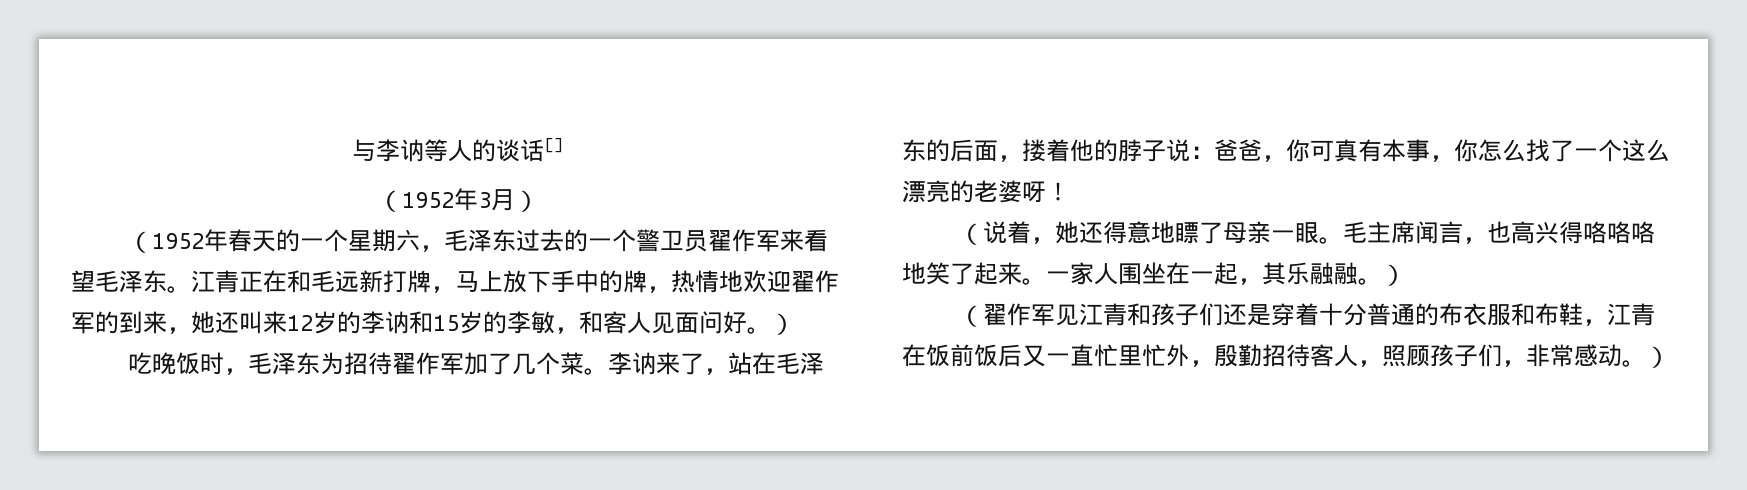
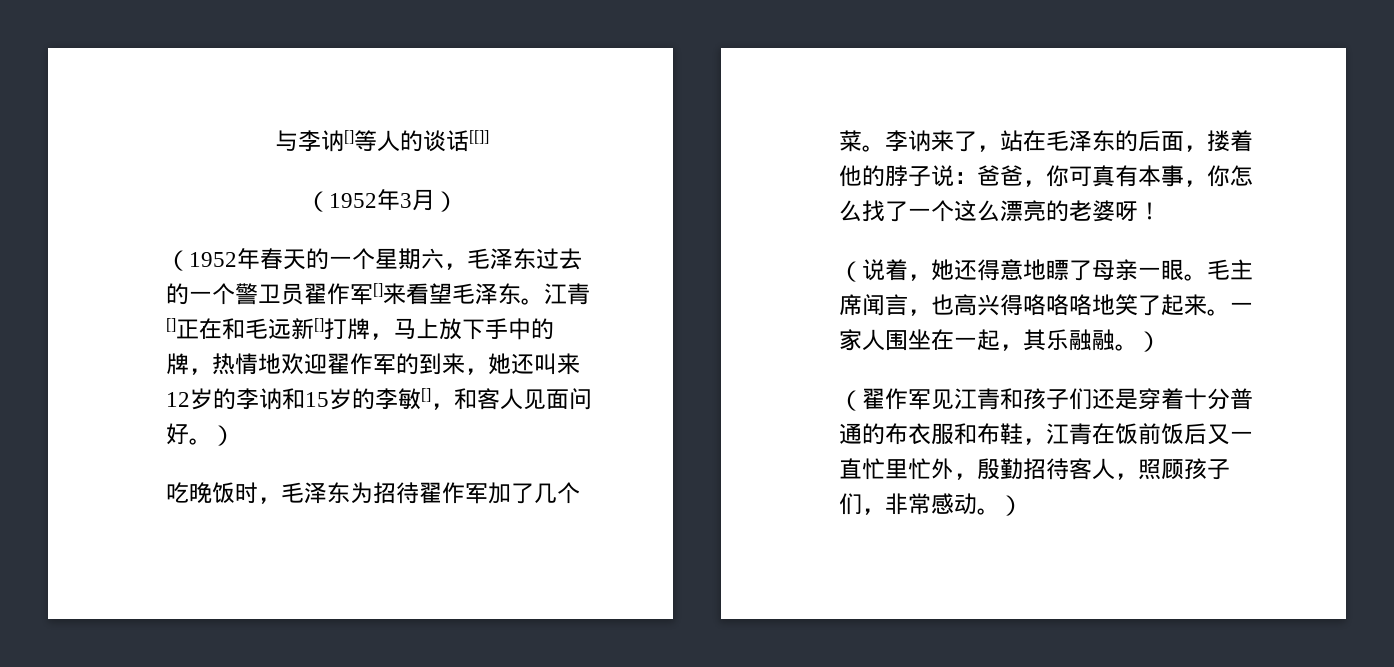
(424, 150) none -> [344,130,354,144] []
[544,138,564,153] [] -> [469,130,489,144] [[]]
(780, 241) none -> [373,283,383,297] []
(239, 281) none -> [166,318,176,332] []
(383, 281) none -> [314,318,324,332] []
(555, 322) none -> [421,388,431,402] []

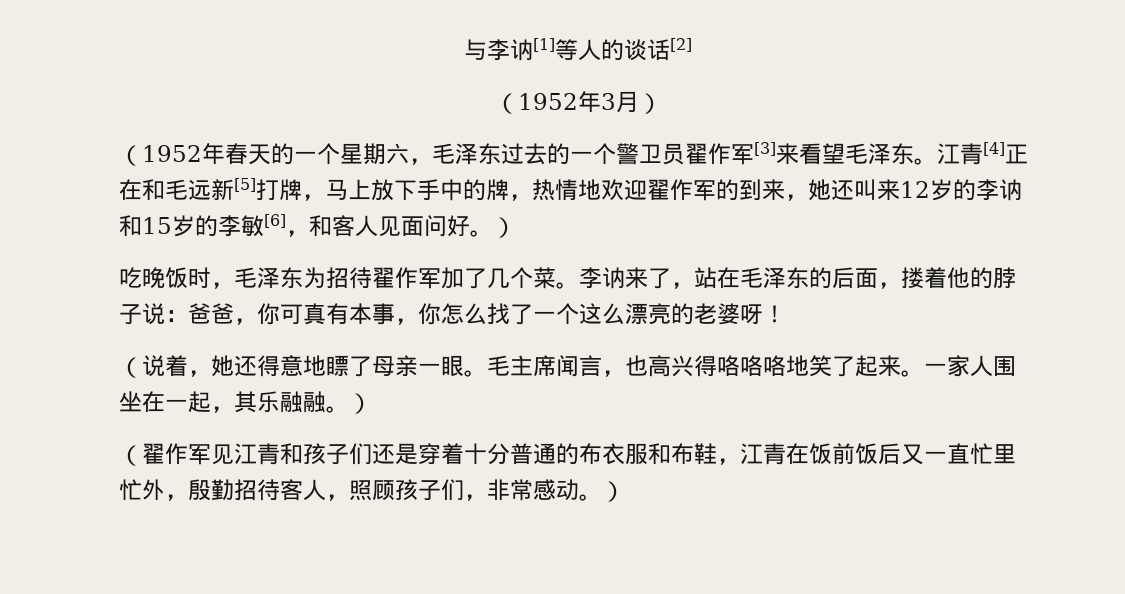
[344,130,354,144] [] -> [533,38,555,52] [1]
[469,130,489,144] [[]] -> [670,38,692,52] [2]
[373,283,383,297] [] -> [754,142,776,156] [3]
[166,318,176,332] [] -> [983,142,1005,156] [4]
[314,318,324,332] [] -> [234,178,256,192] [5]
[421,388,431,402] [] -> [264,214,286,228] [6]

